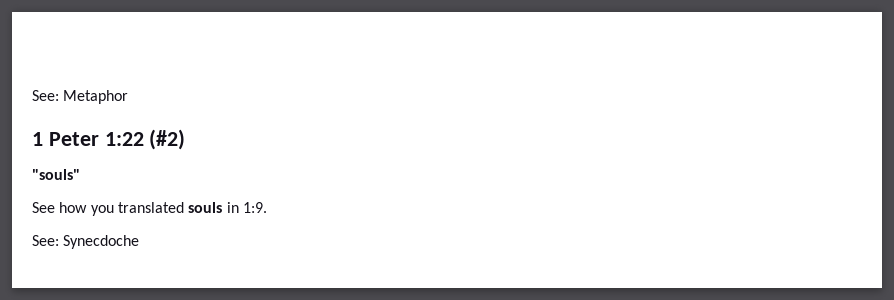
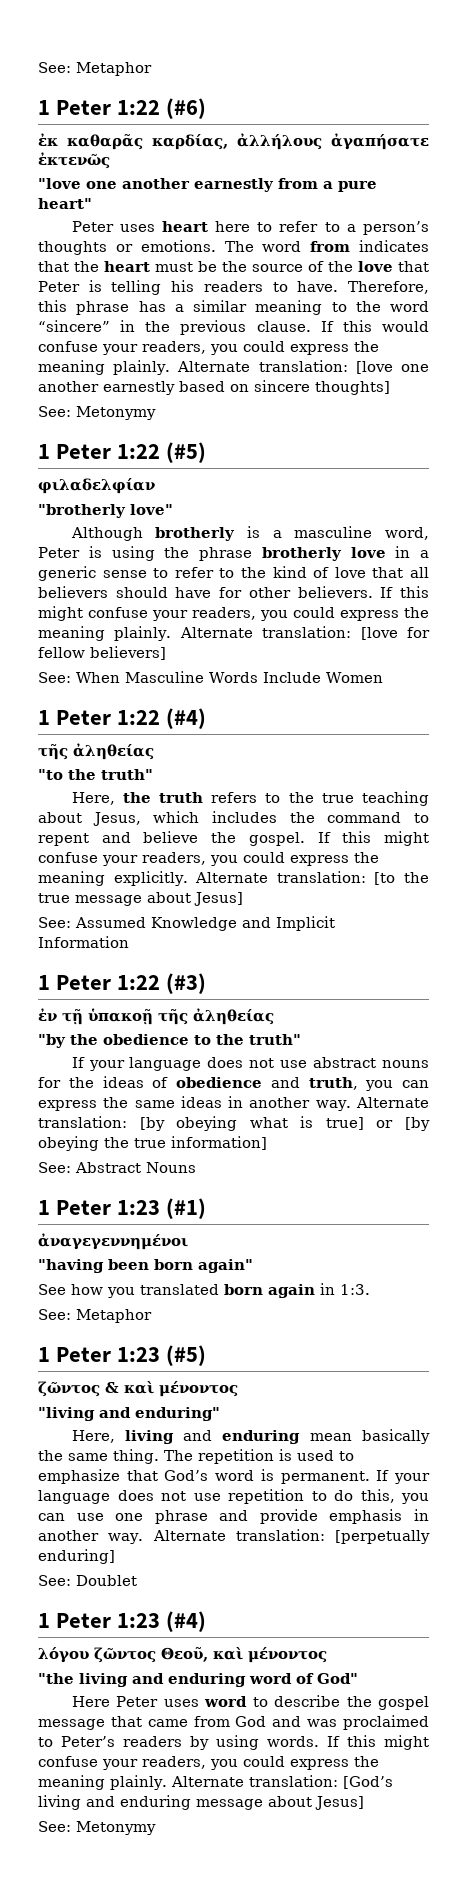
[149,129,186,150] [32,169,80,180] [32,202,267,216] [32,235,140,249] (#2) // "souls" // See how you translated souls in 1:9. // See: Synecdoche -> [166,98,207,119] [38,133,429,150] [38,152,110,169] [38,178,377,192] [38,198,92,209] [71,221,429,235] [38,240,429,255] [38,261,429,272] [38,280,429,295] [38,300,429,315] [38,320,430,335] [38,341,379,355] [38,360,429,375] [38,380,390,395] [38,406,156,420] [38,442,207,463] [38,478,155,494] [38,504,173,518] [70,526,429,541] [38,546,429,561] [38,566,430,581] [38,586,430,598] [38,606,429,621] [38,626,430,641] [38,646,166,660] [38,671,383,683] [38,708,207,729] [38,743,154,760] [38,769,153,780] [71,791,429,806] [38,811,429,826] [38,831,430,846] [38,852,379,866] [38,871,429,886] [38,892,243,906] [38,916,335,931] [38,936,129,948] [38,973,207,994] [38,1008,274,1025] [38,1034,301,1048] [71,1057,429,1071] [38,1076,429,1091] [38,1096,429,1111] [38,1116,430,1131] [38,1136,267,1151] [38,1162,196,1173] [38,1198,207,1219] [38,1233,188,1250] [38,1259,253,1273] [38,1283,370,1298] [38,1309,152,1323] [38,1345,207,1366] [38,1381,238,1397] [38,1407,220,1421] [71,1429,430,1444] [38,1449,354,1464] [38,1469,430,1484] [38,1489,429,1504] [38,1509,429,1524] [38,1529,430,1544] [38,1549,115,1564] [38,1575,137,1586] [38,1611,207,1632] [38,1647,327,1663] [38,1673,358,1687] [71,1695,429,1710] [38,1715,429,1730] [38,1735,429,1750] [38,1756,379,1770] [38,1775,393,1790] [38,1795,364,1810] [38,1821,156,1835] (#6) // ἐκ καθαρᾶς καρδίας, ἀλλήλους ἀγαπήσατε ἐκτενῶς // "love one another earnestly from a pure heart" // Peter uses heart here to refer to a person’s thoughts or emotions. The word from indicates that the heart must be the source of the love that Peter is telling his readers to have. Therefore, this phrase has a similar meaning to the word “sincere” in the previous clause. If this would confuse your readers, you could express the meaning plainly. Alternate translation: [love one another earnestly based on sincere thoughts] // See: Metonymy // 1 Peter 1:22 (#5) // φιλαδελφίαν // "brotherly love" // Although brotherly is a masculine word, Peter is using the phrase brotherly love in a generic sense to refer to the kind of love that all believers should have for other believers. If this might confuse your readers, you could express the meaning plainly. Alternate translation: [love for fellow believers] // See: When Masculine Words Include Women // 1 Peter 1:22 (#4) // τῆς ἀληθείας // "to the truth" // Here, the truth refers to the true teaching about Jesus, which includes the command to repent and believe the gospel. If this might confuse your readers, you could express the meaning explicitly. Alternate translation: [to the true message about Jesus] // See: Assumed Knowledge and Implicit Information // 1 Peter 1:22 (#3) // ἐν τῇ ὑπακοῇ τῆς ἀληθείας // "by the obedience to the truth" // If your language does not use abstract nouns for the ideas of obedience and truth, you can express the same ideas in another way. Alternate translation: [by obeying what is true] or [by obeying the true information] // See: Abstract Nouns // 1 Peter 1:23 (#1) // ἀναγεγεννημένοι // "having been born again" // See how you translated born again in 1:3. // See: Metaphor // 1 Peter 1:23 (#5) // ζῶντος & καὶ μένοντος // "living and enduring" // Here, living and enduring mean basically the same thing. The repetition is used to emphasize that God’s word is permanent. If your language does not use repetition to do this, you can use one phrase and provide emphasis in another way. Alternate translation: [perpetually enduring] // See: Doublet // 1 Peter 1:23 (#4) // λόγου ζῶντος Θεοῦ, καὶ μένοντος // "the living and enduring word of God" // Here Peter uses word to describe the gospel message that came from God and was proclaimed to Peter’s readers by using words. If this might confuse your readers, you could express the meaning plainly. Alternate translation: [God’s living and enduring message about Jesus] // See: Metonymy

